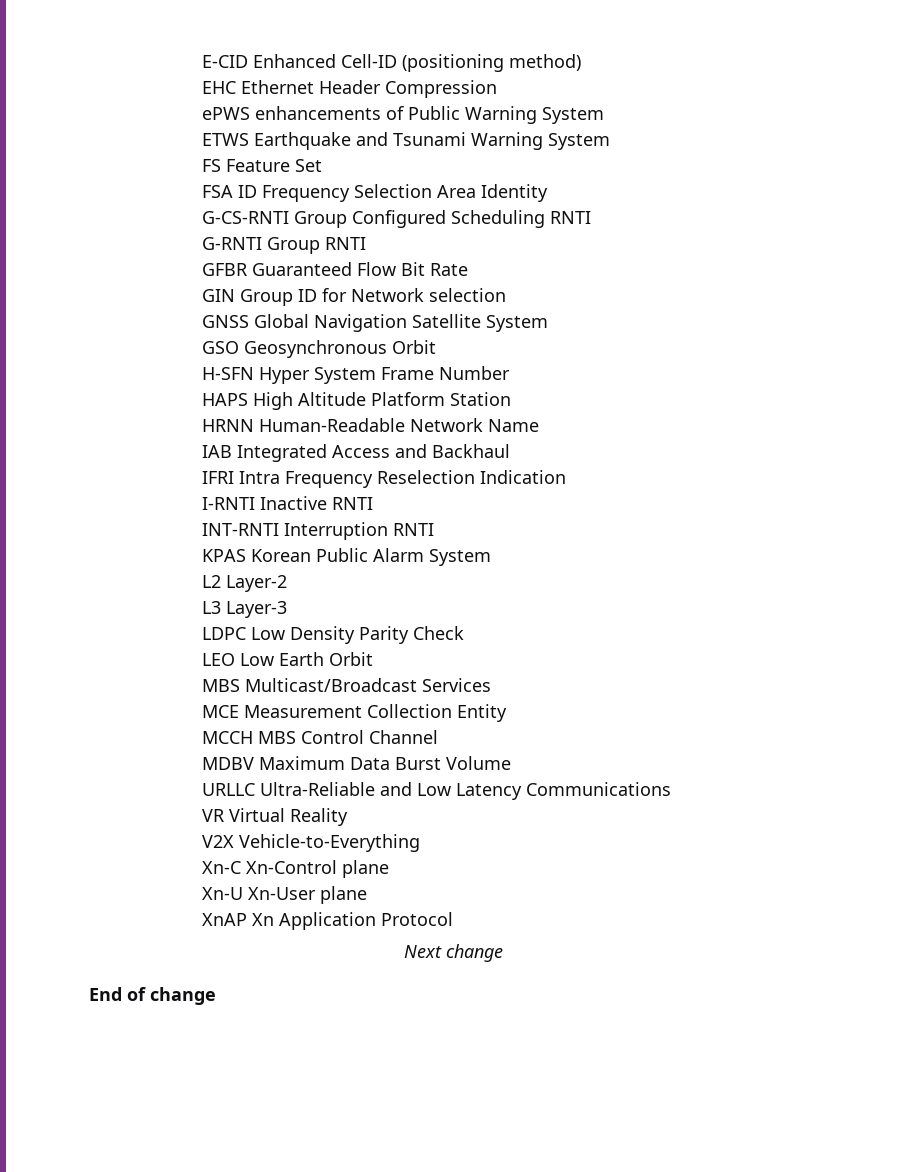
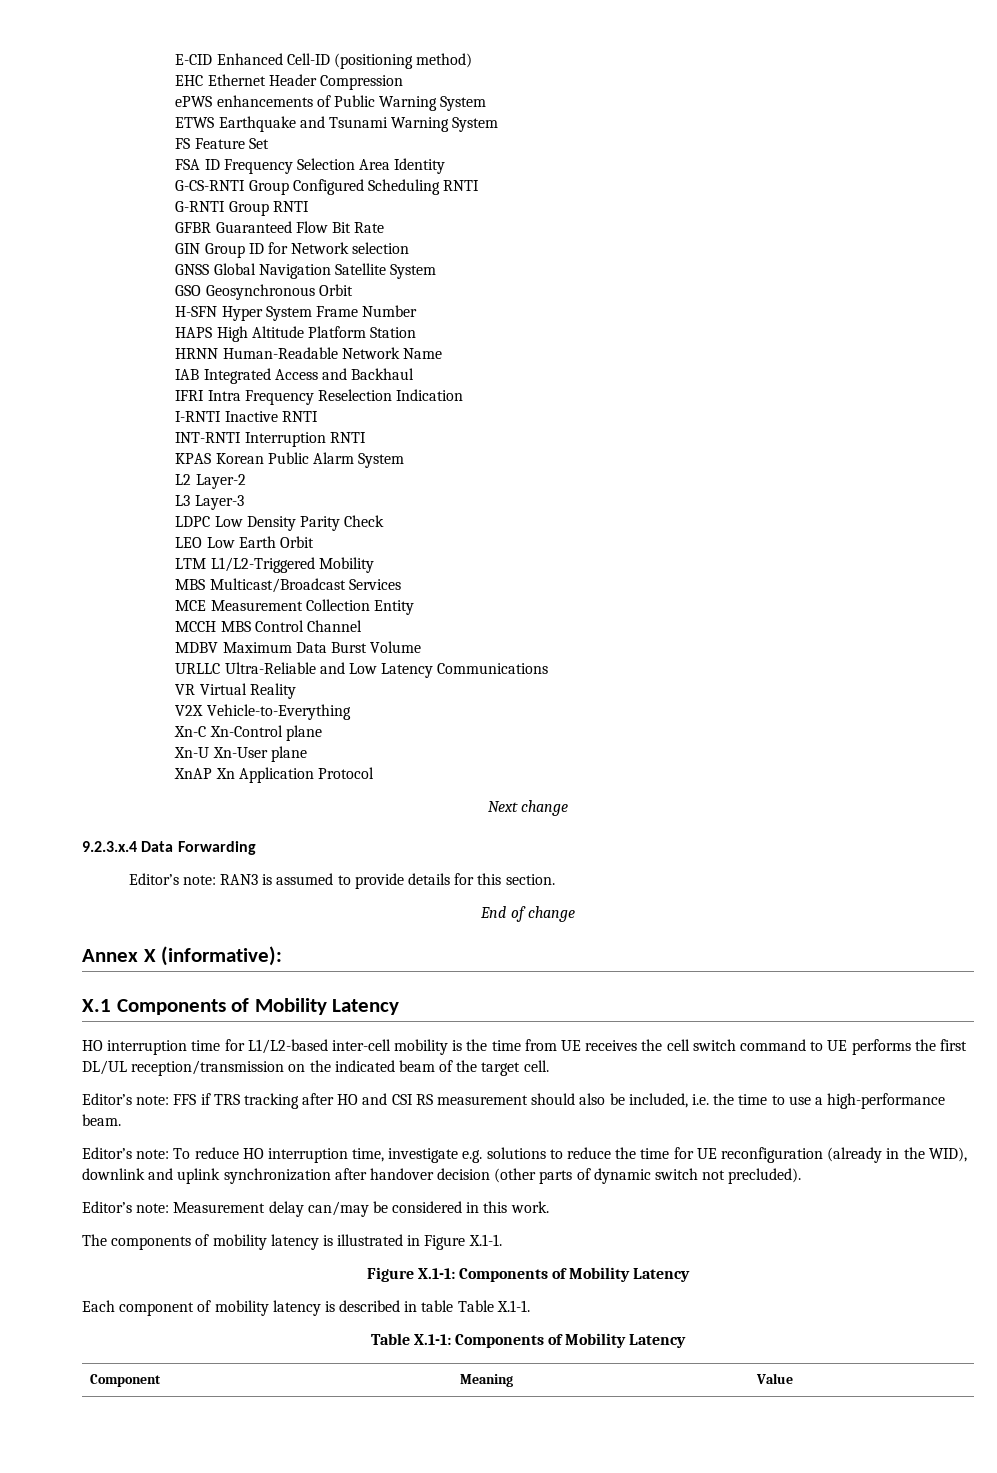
(373, 659) none -> [175,557,374,573] // LTM L1/L2-Triggered Mobility
[89,987,216,1005] End of change -> [82,841,256,855] [128,873,555,889] [480,906,575,922] [82,946,283,966] [82,998,400,1015] [82,1039,967,1055] [82,1060,549,1076] [82,1093,946,1109] [82,1114,121,1126] [82,1147,967,1163] [82,1168,802,1184] [82,1201,549,1217] [82,1234,502,1250] [366,1267,691,1282] [82,1300,530,1316] [370,1333,687,1348] [89,1374,161,1387] [459,1374,513,1387] [755,1373,793,1384] 9.2.3.x.4 Data Forwarding // Editor’s note: RAN3 is assumed to provide details for this section. // End of change // Annex X (informative): // X.1 Components of Mobility Latency // HO interruption time for L1/L2-based inter-cell mobility is the time from UE receives the cell switch command to UE performs the first DL/UL reception/transmission on the indicated beam of the target cell. // Editor’s note: FFS if TRS tracking after HO and CSI RS measurement should also be included, i.e. the time to use a high-performance beam. // Editor’s note: To reduce HO interruption time, investigate e.g. solutions to reduce the time for UE reconfiguration (already in the WID), downlink and uplink synchronization after handover decision (other parts of dynamic switch not precluded). // Editor’s note: Measurement delay can/may be considered in this work. // The components of mobility latency is illustrated in Figure X.1-1. // Figure X.1-1: Components of Mobility Latency // Each component of mobility latency is described in table Table X.1-1. // Table X.1-1: Components of Mobility Latency // Component | Meaning | Value

